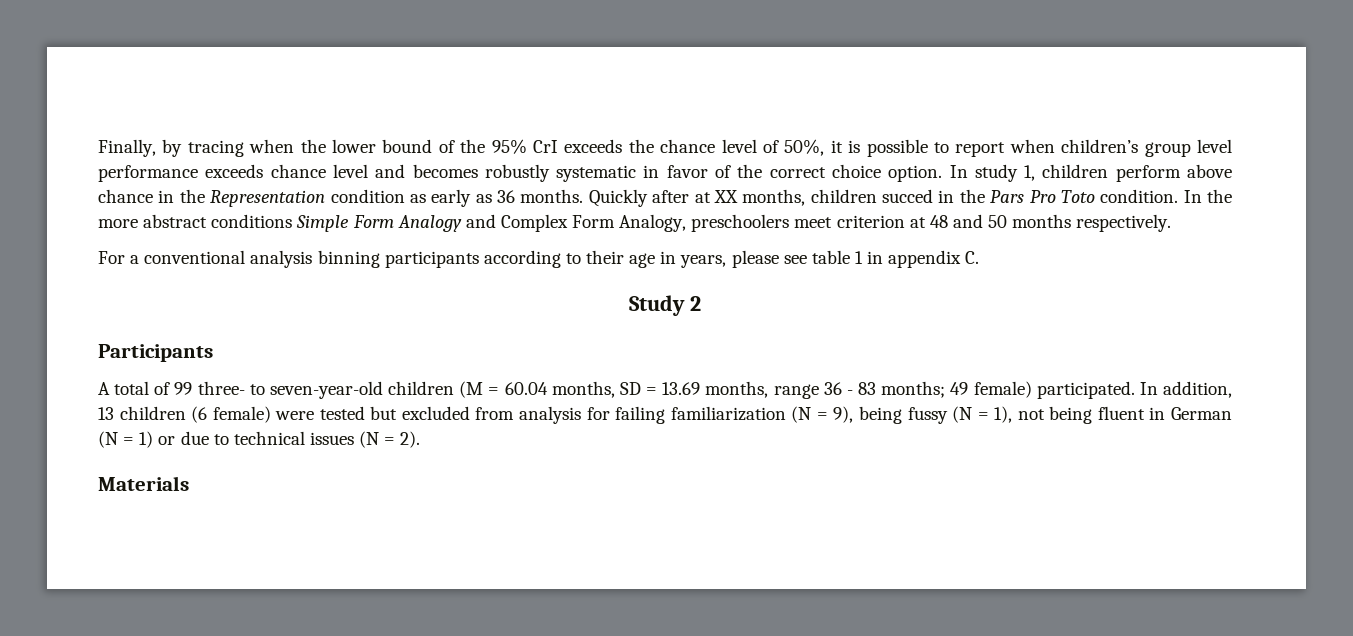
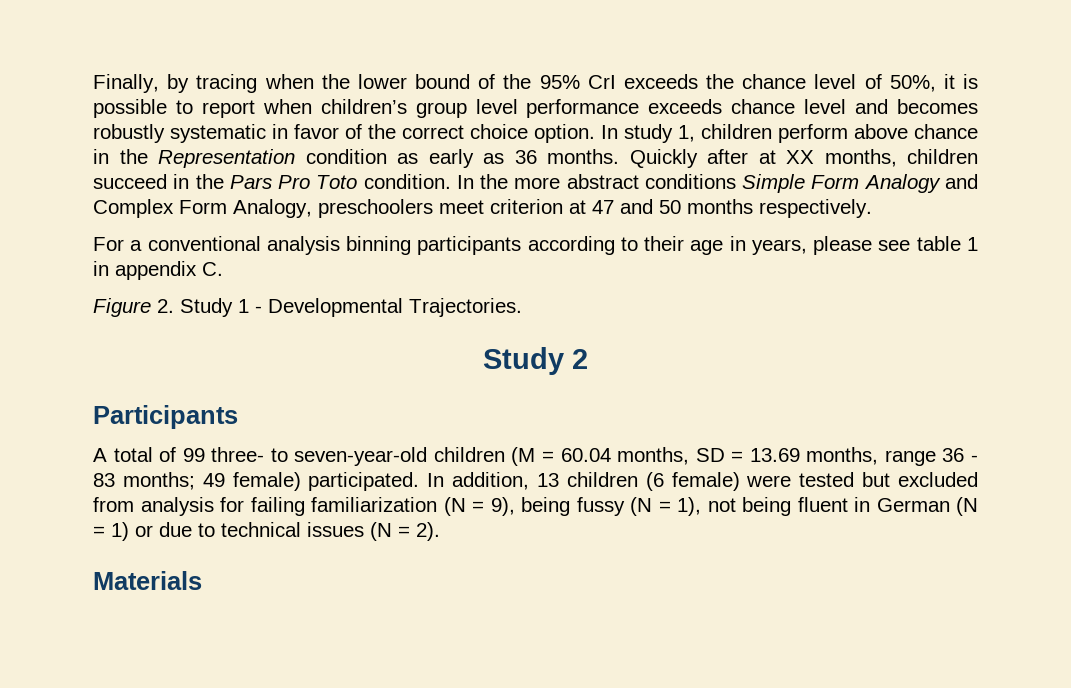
[882,189,933,203] succed -> [93,174,167,189] succeed
[929,215,948,228] 48 -> [592,200,614,214] 47
(980, 257) none -> [93,298,522,317] // Figure 2. Study 1 - Developmental Trajectories.

